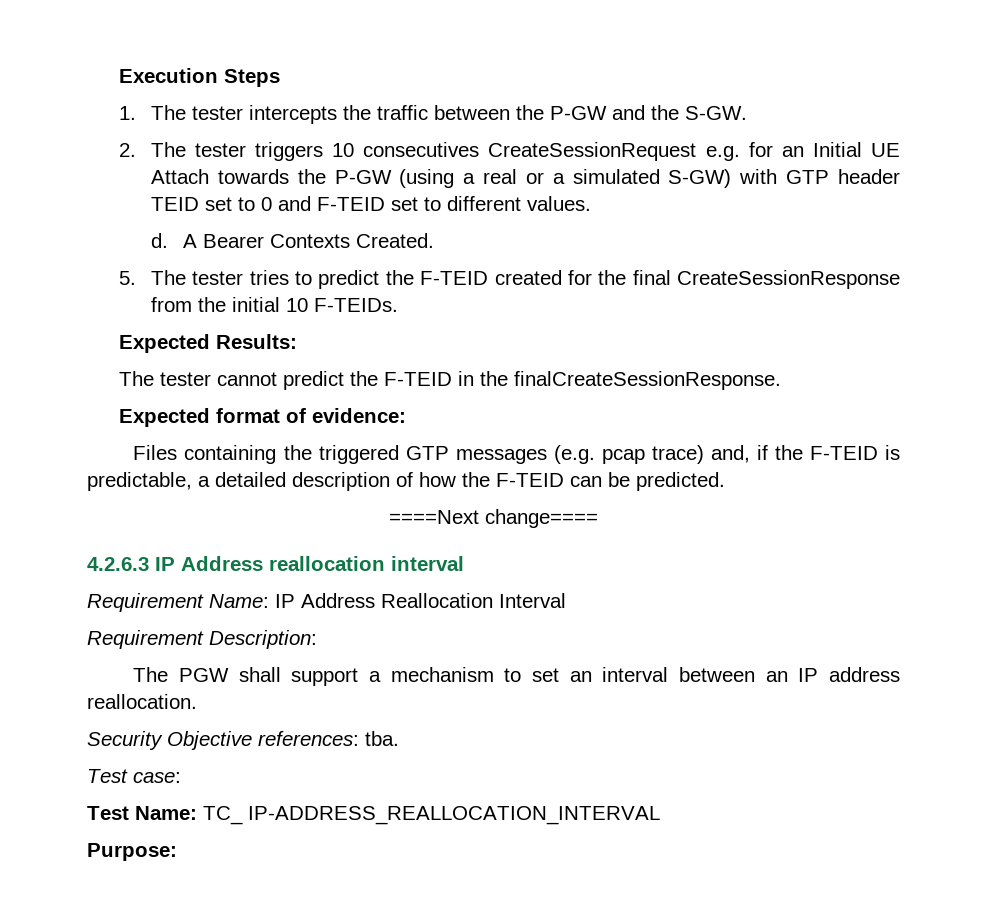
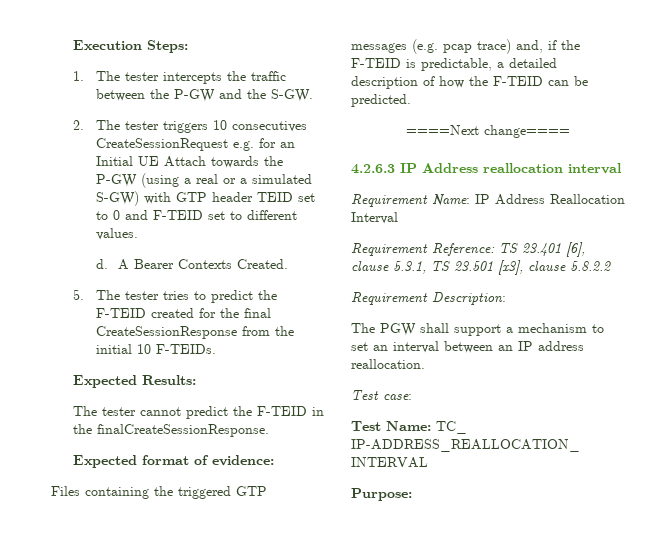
[223,69,280,87] Steps -> [147,40,189,53] Steps:
(566, 600) none -> [351,242,585,257] [351,260,611,275] // Requirement Reference: TS 23.401 [6], clause 5.3.1, TS 23.501 [x3], clause 5.8.2.2
[87,731,399,750] // Security Objective references: tba. -> (425, 364) none

